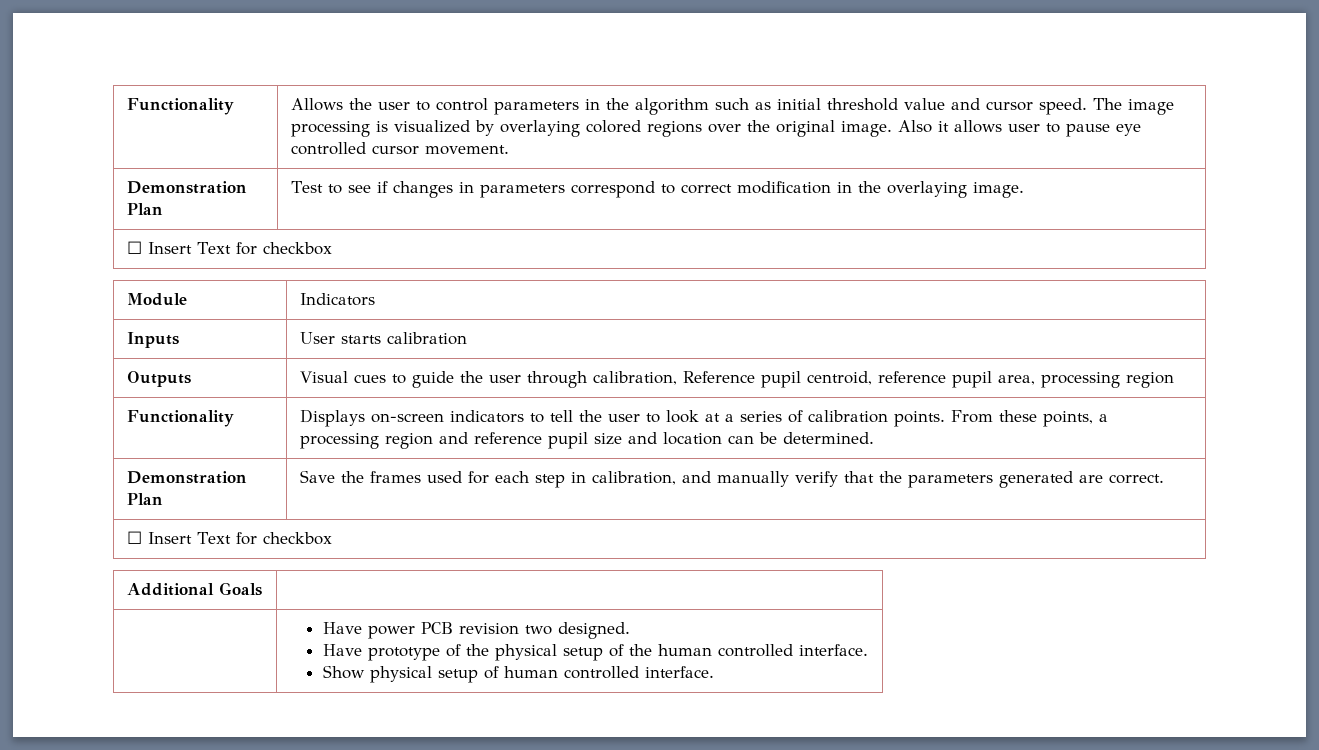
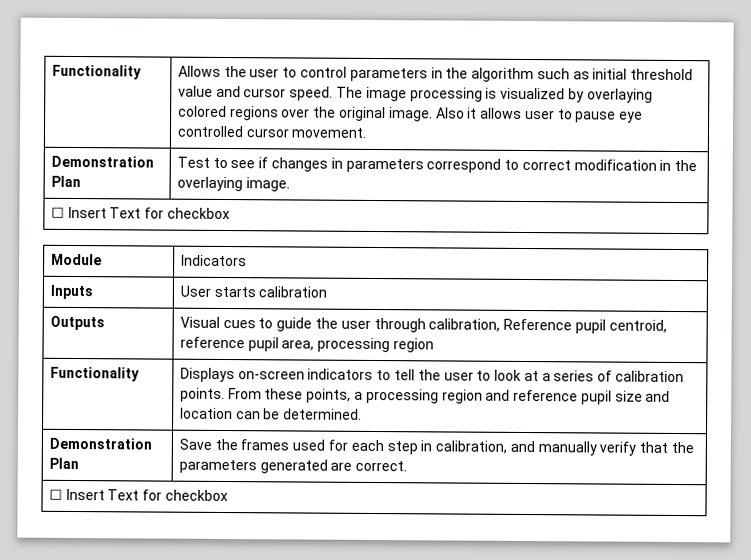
[126,582,262,596] [322,622,630,639] [322,644,868,661] [322,665,714,683] // Additional Goals | // | Have power PCB revision two designed. // Have prototype of the physical setup of the human controlled interface. // Show physical setup of human controlled interface. -> (228, 495) none

